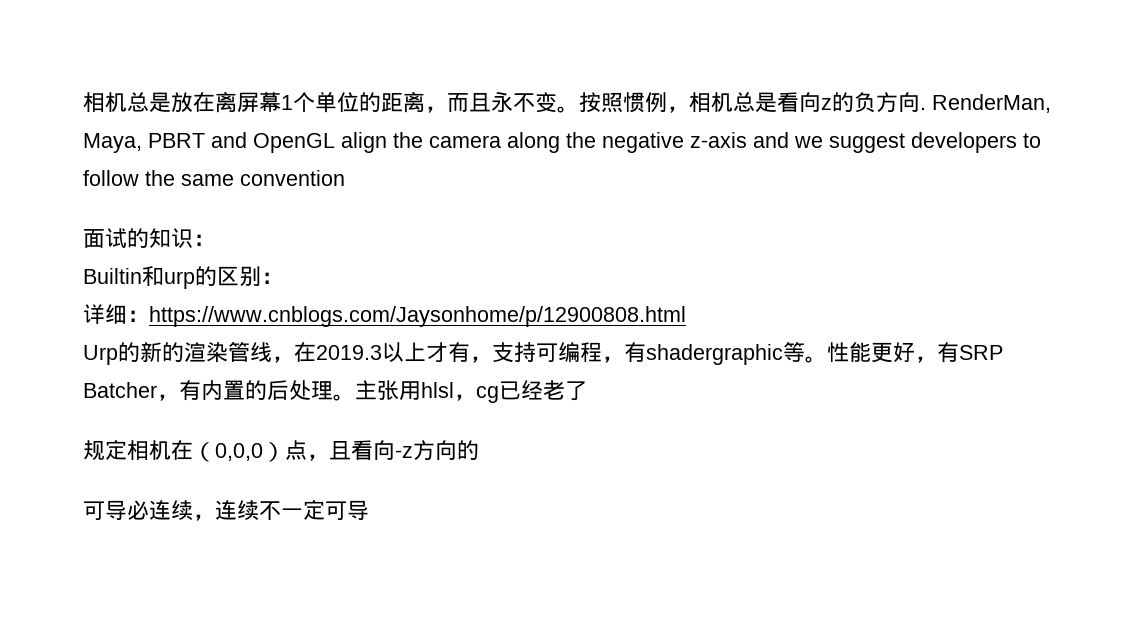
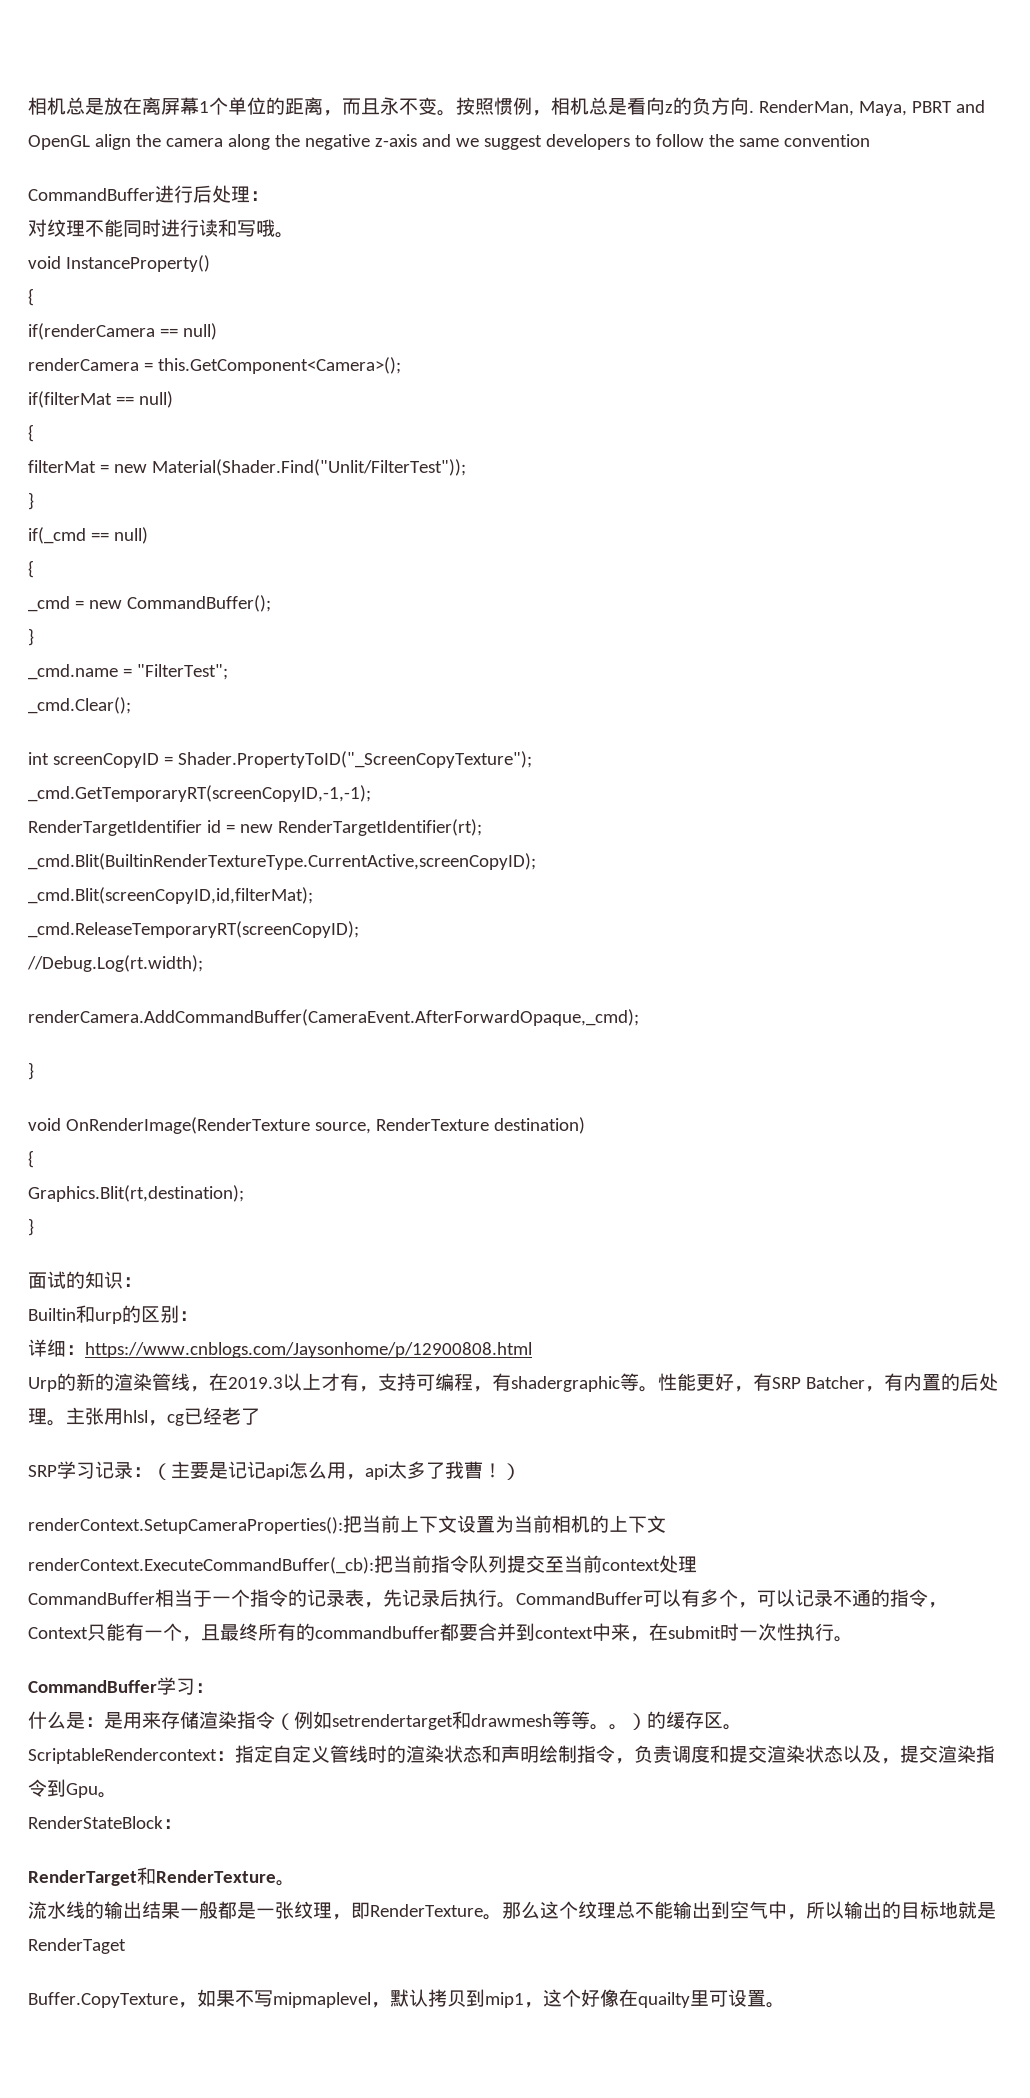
(345, 178) none -> [28,185,269,203] [28,219,294,238] [28,255,210,272] [28,288,34,306] [28,323,217,340] [28,357,401,374] [28,391,173,408] [28,424,34,442] [28,459,466,476] [28,492,34,510] [28,527,148,544] [28,560,34,578] [28,595,271,612] [28,628,34,646] [28,664,228,680] [28,697,131,714] [28,751,532,768] [28,785,371,802] [28,819,482,836] [28,853,536,870] [28,887,313,904] [28,921,359,938] [27,955,203,972] [28,1009,639,1026] [28,1062,34,1080] [28,1117,585,1134] [28,1150,34,1168] [28,1185,244,1202] [28,1218,34,1236] // CommandBuffer进行后处理： // 对纹理不能同时进行读和写哦。 // void InstanceProperty() // { // if(renderCamera == null) // renderCamera = this.GetComponent<Camera>(); // if(filterMat == null) // { // filterMat = new Material(Shader.Find("Unlit/FilterTest")); // } // if(_cmd == null) // { // _cmd = new CommandBuffer(); // } // _cmd.name = "FilterTest"; // _cmd.Clear(); // int screenCopyID = Shader.PropertyToID("_ScreenCopyTexture"); // _cmd.GetTemporaryRT(screenCopyID,-1,-1); // RenderTargetIdentifier id = new RenderTargetIdentifier(rt); // _cmd.Blit(BuiltinRenderTextureType.CurrentActive,screenCopyID); // _cmd.Blit(screenCopyID,id,filterMat); // _cmd.ReleaseTemporaryRT(screenCopyID); // //Debug.Log(rt.width); // renderCamera.AddCommandBuffer(CameraEvent.AfterForwardOpaque,_cmd); // } // void OnRenderImage(RenderTexture source, RenderTexture destination) // { // Graphics.Blit(rt,destination); // }
[83,440,479,462] [83,500,369,521] 规定相机在（0,0,0）点，且看向-z方向的 // 可导必连续，连续不一定可导 -> [28,1461,521,1480] [28,1515,666,1534] [28,1555,697,1574] [28,1589,947,1608] [28,1623,853,1642] [28,1677,214,1695] [28,1711,742,1730] [28,1745,995,1764] [28,1779,117,1798] [28,1816,182,1829] [28,1867,295,1886] [28,1901,996,1920] [28,1938,126,1954] [28,1989,785,2008] SRP学习记录：（主要是记记api怎么用，api太多了我曹！） // renderContext.SetupCameraProperties():把当前上下文设置为当前相机的上下文 // renderContext.ExecuteCommandBuffer(_cb):把当前指令队列提交至当前context处理 // CommandBuffer相当于一个指令的记录表，先记录后执行。CommandBuffer可以有多个，可以记录不通的指令，Context只能有一个，且最终所有的commandbuffer都要合并到context中来，在submit时一次性执行。 // CommandBuffer学习： // 什么是：是用来存储渲染指令（例如setrendertarget和drawmesh等等。。）的缓存区。 // ScriptableRendercontext：指定自定义管线时的渲染状态和声明绘制指令，负责调度和提交渲染状态以及，提交渲染指令到Gpu。 // RenderStateBlock： // RenderTarget和RenderTexture。 // 流水线的输出结果一般都是一张纹理，即RenderTexture。那么这个纹理总不能输出到空气中，所以输出的目标地就是RenderTaget // Buffer.CopyTexture，如果不写mipmaplevel，默认拷贝到mip1，这个好像在quailty里可设置。

